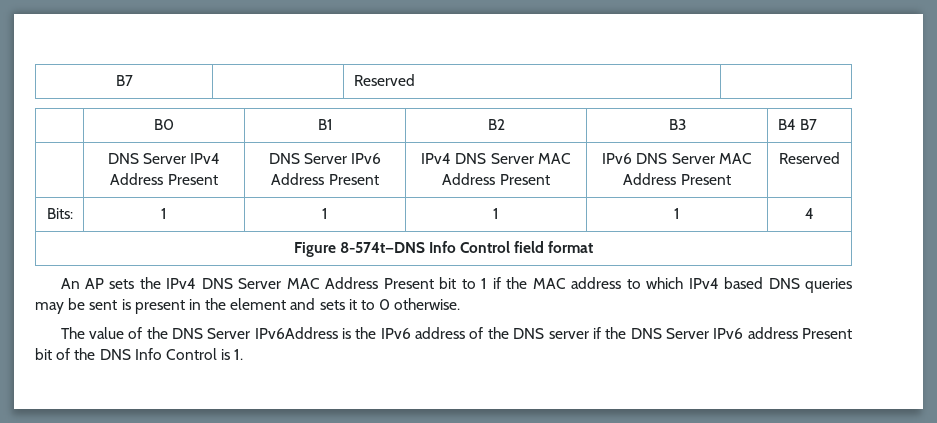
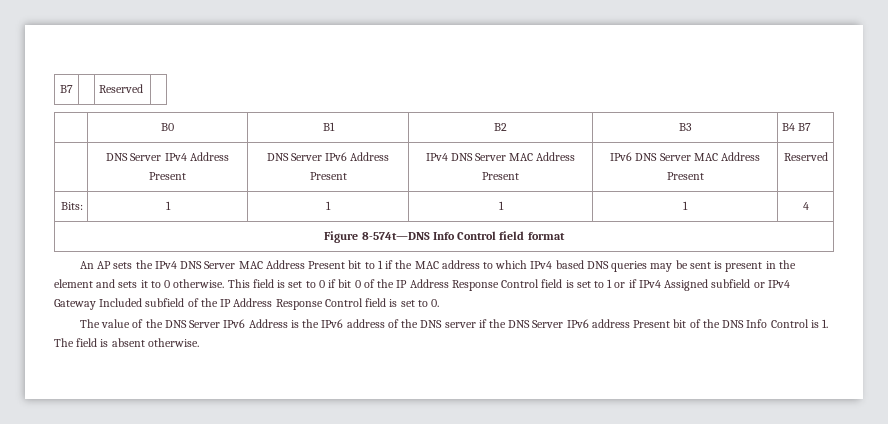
(461, 304) none -> [227,279,790,291] [54,298,440,310] This field is set to 0 if bit 0 of the IP Address Response Control field is set to 1 or if IPv4 Assigned subfield or IPv4 Gateway Included subfield of the IP Address Response Control field is set to 0.
[254,327,338,339] IPv6Address -> [223,319,288,328] IPv6 Address
(244, 354) none -> [54,338,199,347] The field is absent otherwise.

